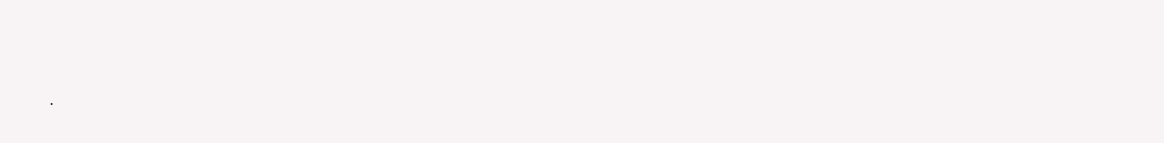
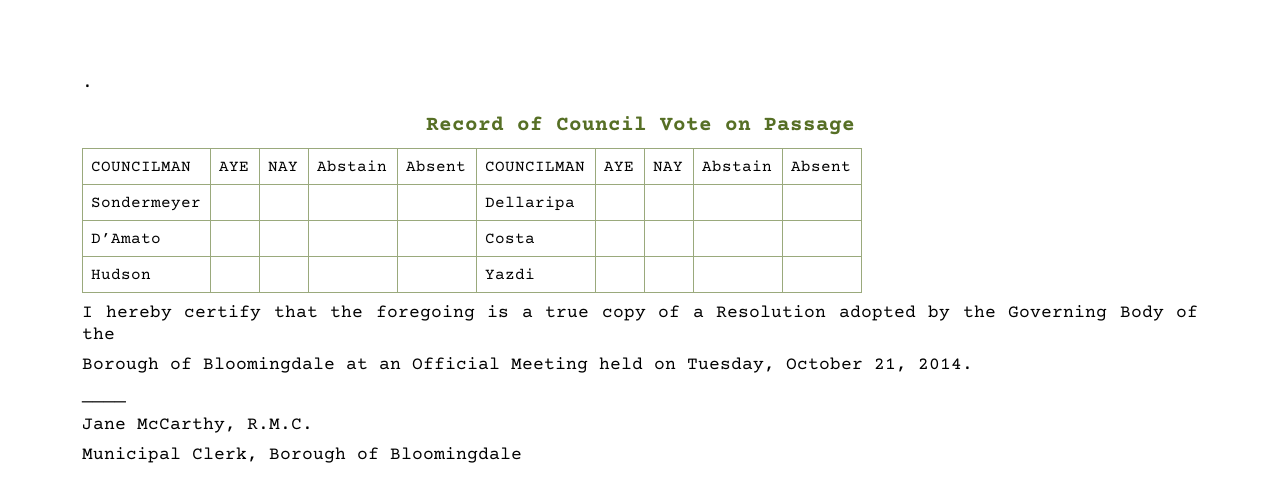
(54, 104) none -> [425,116,855,135] [90,161,191,172] [218,161,249,171] [267,161,298,172] [316,160,387,172] [405,160,466,172] [484,161,585,172] [603,161,634,171] [652,161,683,172] [701,160,772,172] [790,160,851,172] [90,196,201,211] [484,196,575,211] [90,233,161,244] [484,233,535,244] [90,268,151,280] [484,268,535,280] [82,305,1198,321] [82,327,115,340] [82,357,973,373] [81,399,127,403] [82,417,313,433] [82,447,522,463] // Record of Council Vote on Passage // COUNCILMAN | AYE | NAY | Abstain | Absent | COUNCILMAN | AYE | NAY | Abstain | Absent // Sondermeyer | | | | | Dellaripa | | | | // D’Amato | | | | | Costa | | | | // Hudson | | | | | Yazdi | | | | // I hereby certify that the foregoing is a true copy of a Resolution adopted by the Governing Body of the // Borough of Bloomingdale at an Official Meeting held on Tuesday, October 21, 2014. // ____ // Jane McCarthy, R.M.C. // Municipal Clerk, Borough of Bloomingdale

